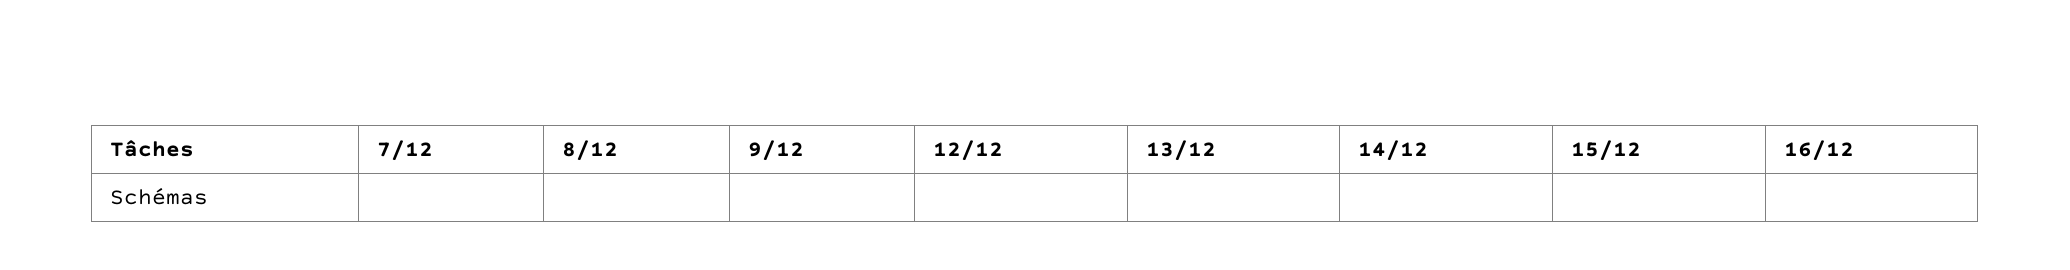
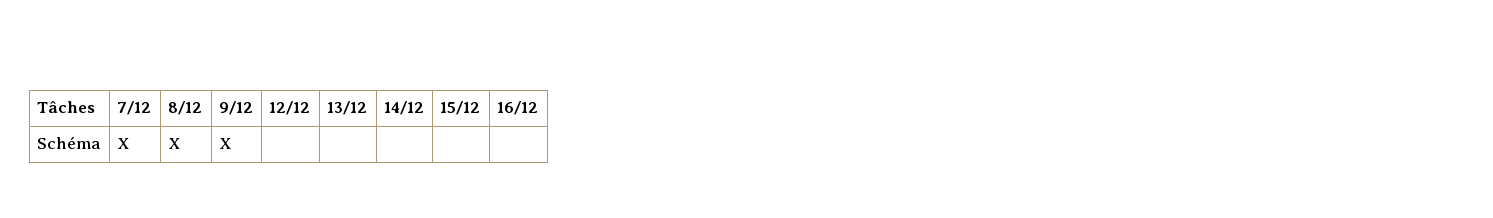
[110,188,209,205] Schémas | | | -> [36,136,101,149] [116,138,129,149] [167,138,180,149] [218,138,231,149] Schéma | X | X | X

